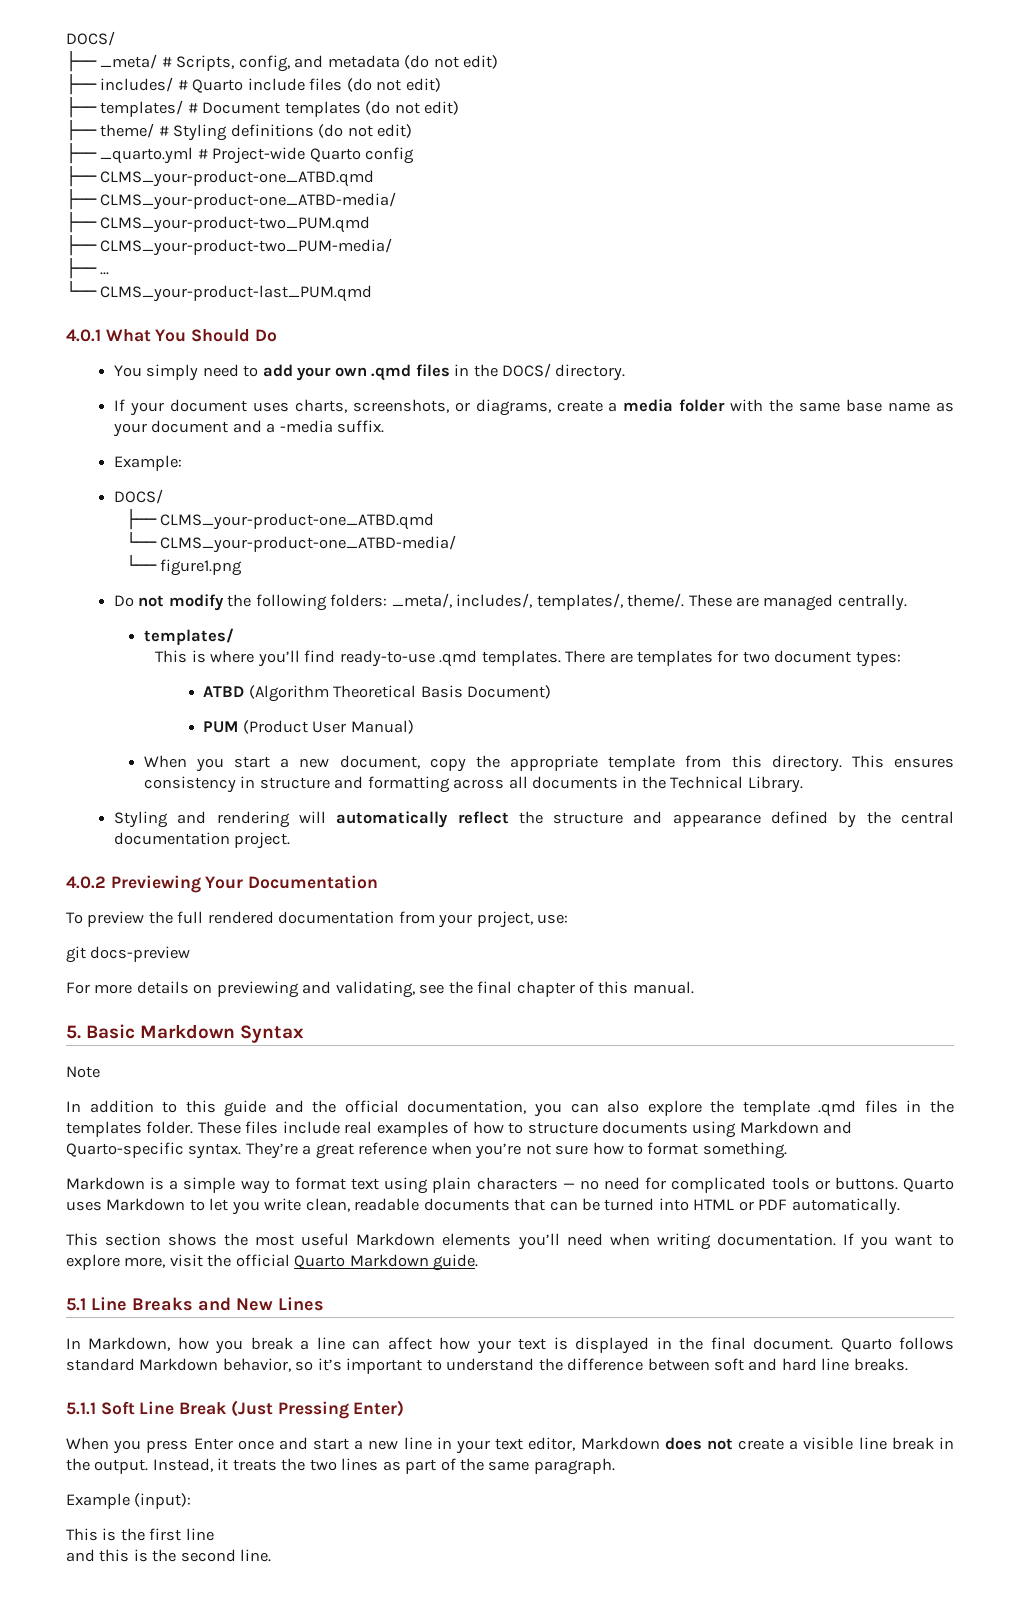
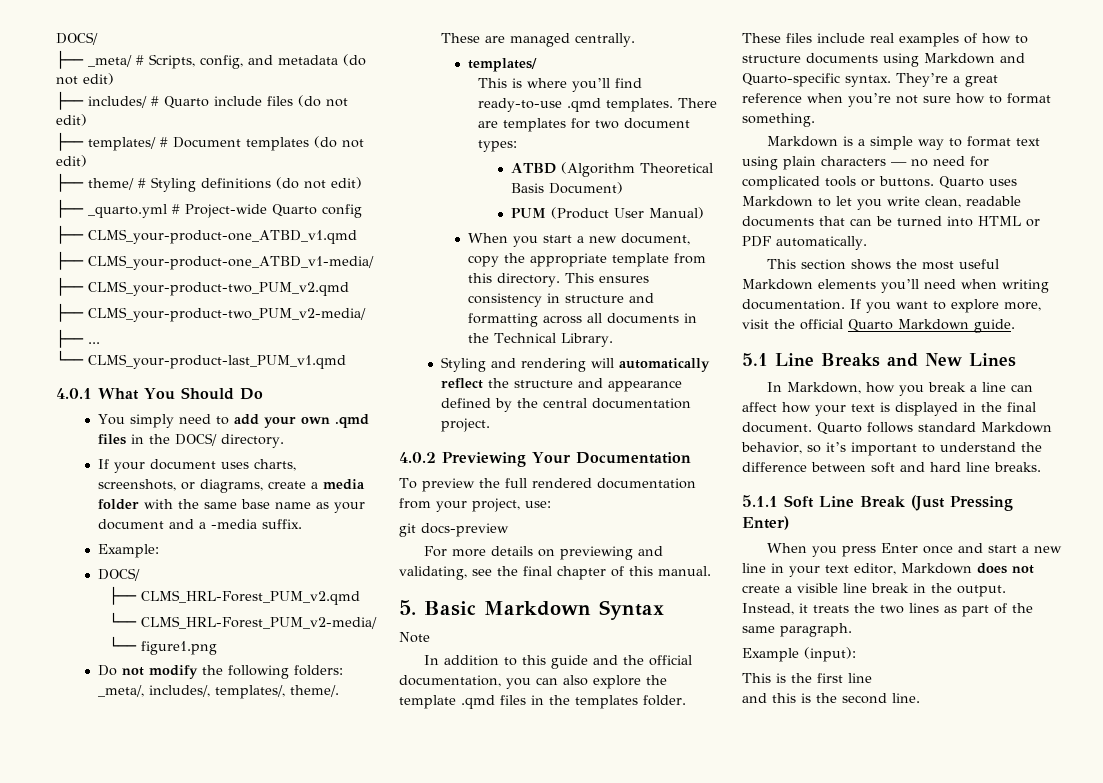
[100,170,375,187] [66,189,397,210] [66,212,371,233] [66,235,393,256] CLMS_your-product-one_ATBD.qmd // ├── CLMS_your-product-one_ATBD-media/ // ├── CLMS_your-product-two_PUM.qmd // ├── CLMS_your-product-two_PUM-media/ -> [88,229,357,244] [56,251,374,270] [56,277,349,296] [56,303,366,322] CLMS_your-product-one_ATBD_v1.qmd // ├── CLMS_your-product-one_ATBD_v1-media/ // ├── CLMS_your-product-two_PUM_v2.qmd // ├── CLMS_your-product-two_PUM_v2-media/
[100,285,373,302] CLMS_your-product-last_PUM.qmd -> [88,354,346,369] CLMS_your-product-last_PUM_v1.qmd
[160,513,435,530] [125,532,457,553] CLMS_your-product-one_ATBD.qmd // └── CLMS_your-product-one_ATBD-media/ -> [140,590,360,605] [108,612,377,629] CLMS_HRL-Forest_PUM_v2.qmd // └── CLMS_HRL-Forest_PUM_v2-media/

